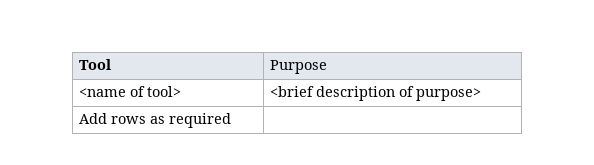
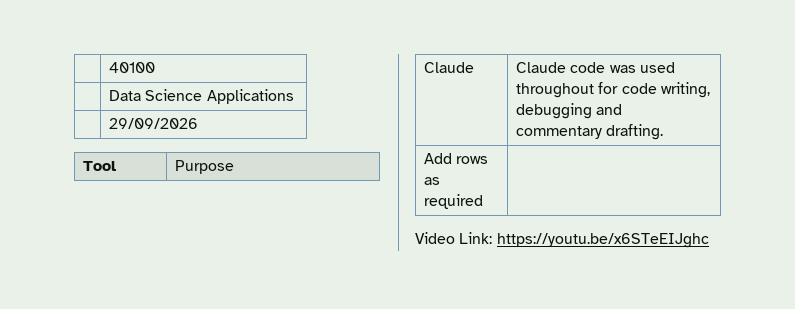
[79,59,112,70] [270,60,328,74] [79,86,182,97] [270,86,482,101] Tool | Purpose // <name of tool> | <brief description of purpose> -> [109,62,156,73] [109,89,294,104] [109,118,199,129] [83,161,117,171] [175,160,235,174] [424,62,475,73] [516,62,676,73] [516,82,711,98] [516,103,623,119] [516,124,664,140] | 40100 // | Data Science Applications // | 29/09/2026 // Tool | Purpose // Claude | Claude code was used throughout for code writing, debugging and commentary drafting.
(232, 120) none -> [415,232,709,248] // Video Link: https://youtu.be/x6STeEIJghc

